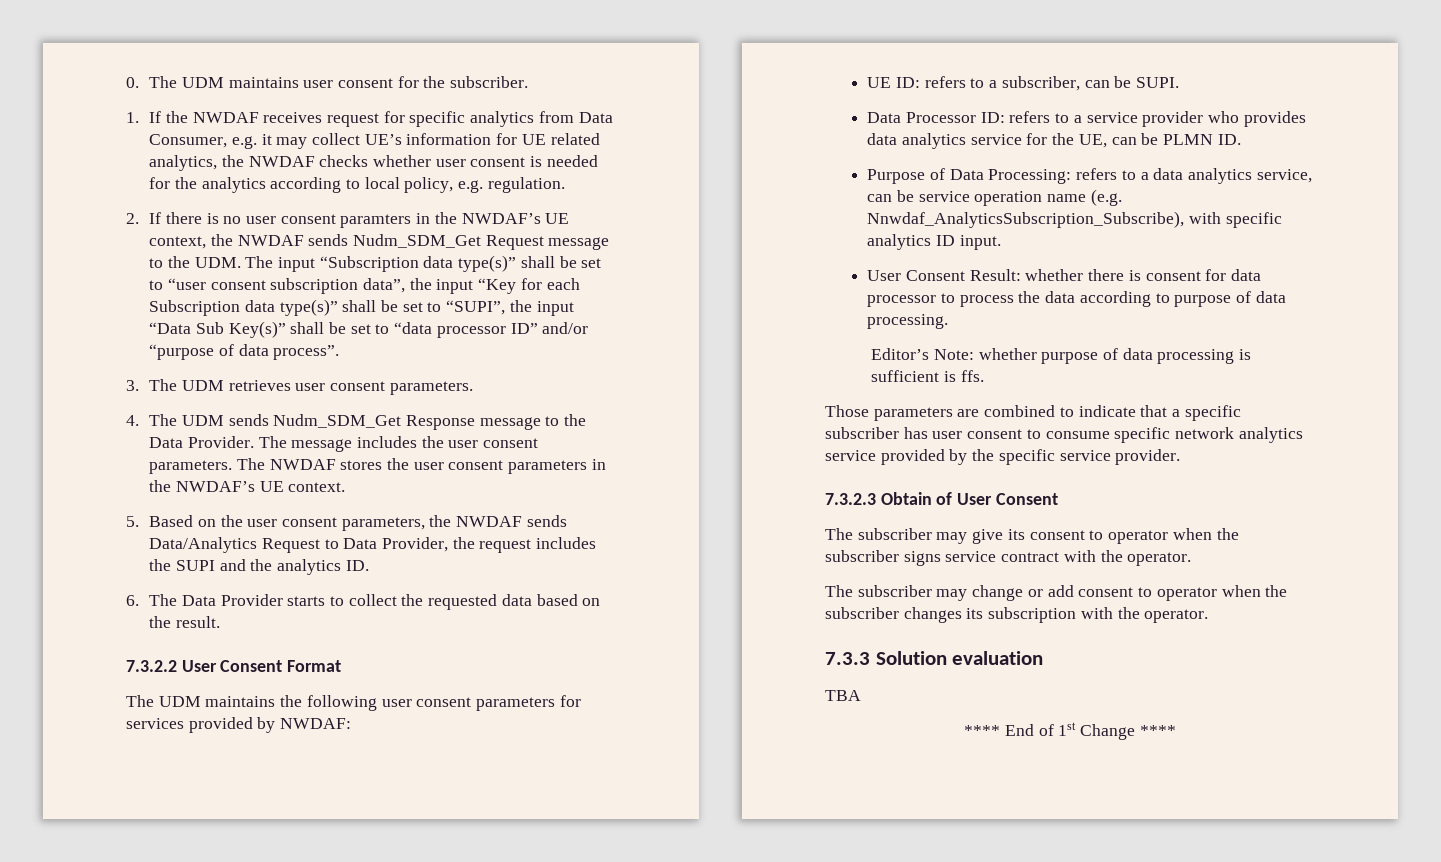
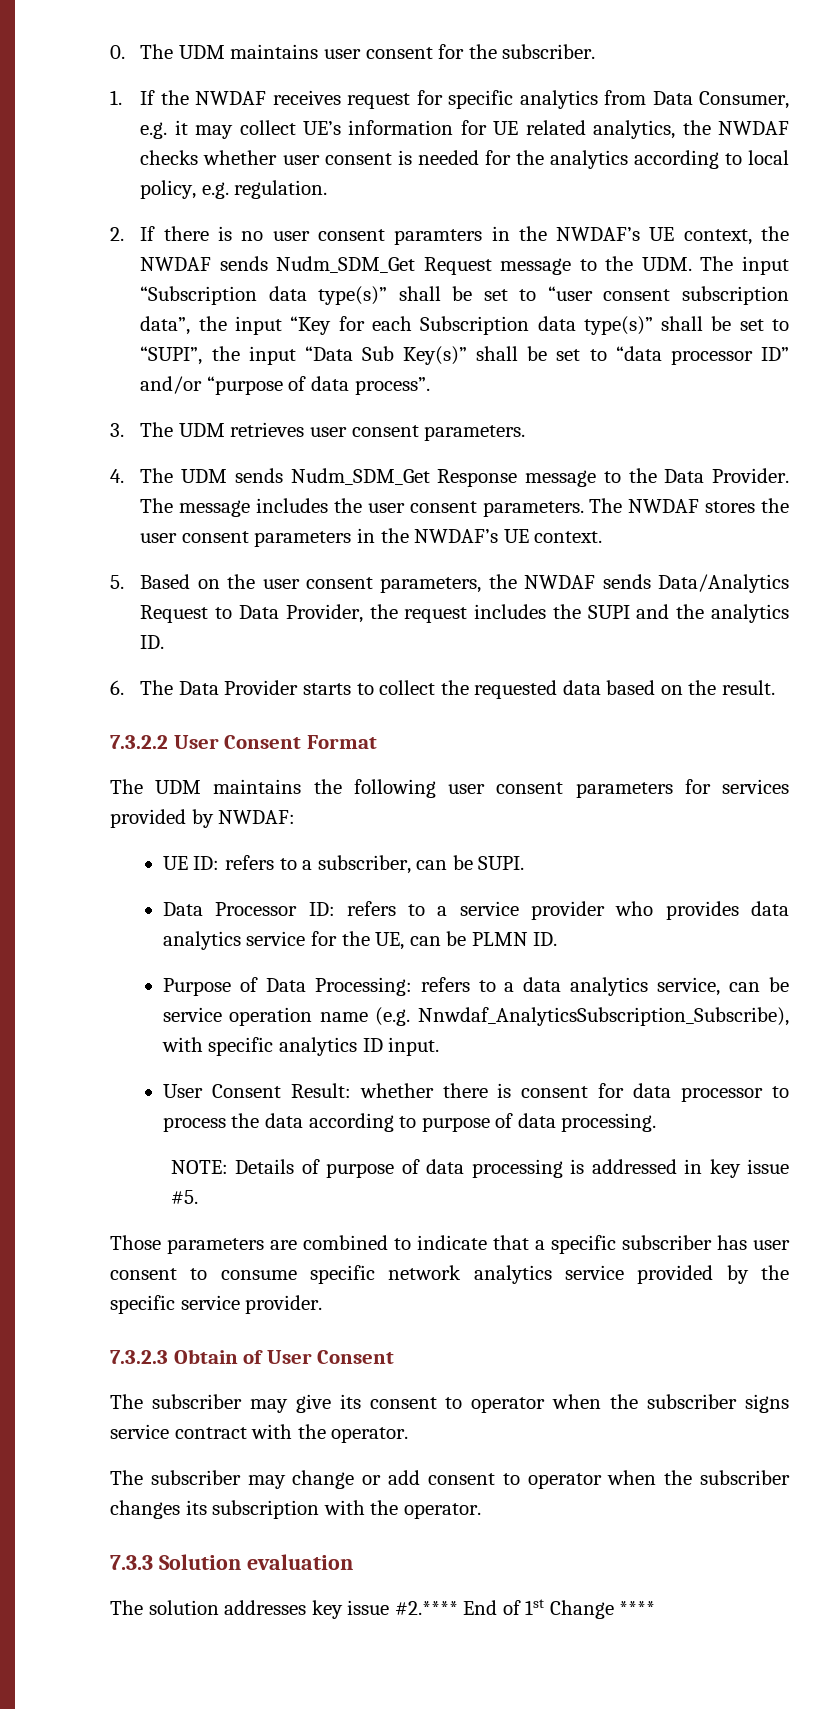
[871,348,1037,360] Editor’s Note: whether -> [170,1159,320,1174] NOTE: Details of
[871,370,984,382] sufficient is ffs. -> [591,1159,789,1178] [170,1190,198,1204] addressed in key issue #5.
[825,690,861,701] [964,725,1001,736] TBA // **** -> [110,1600,458,1619] The solution addresses key issue #2.****

